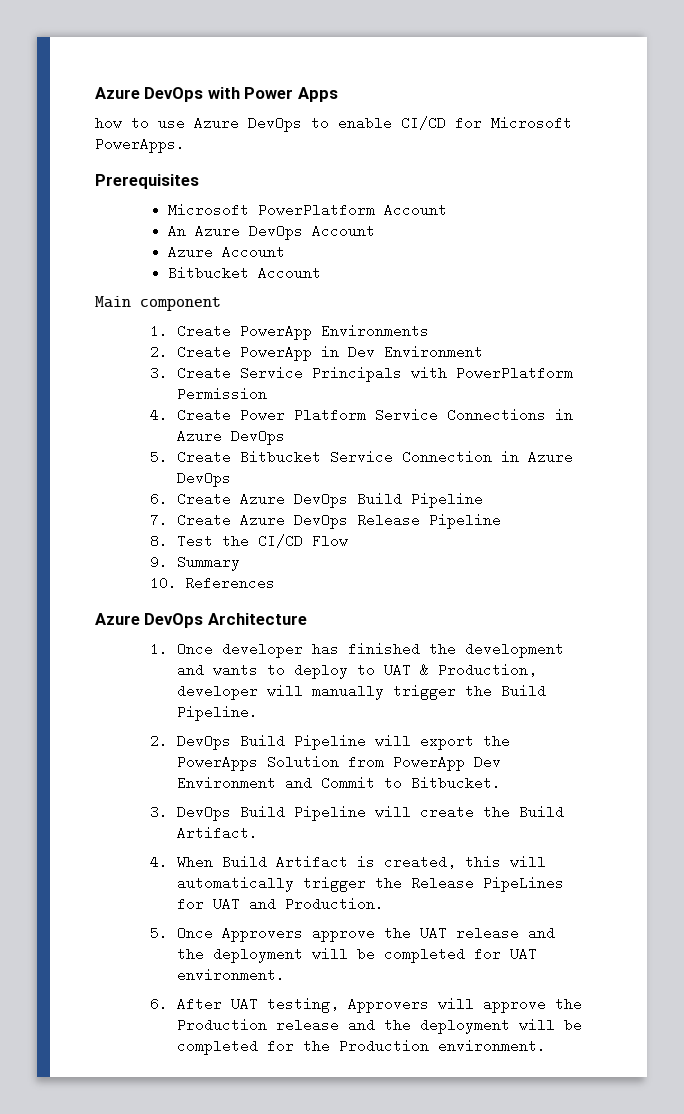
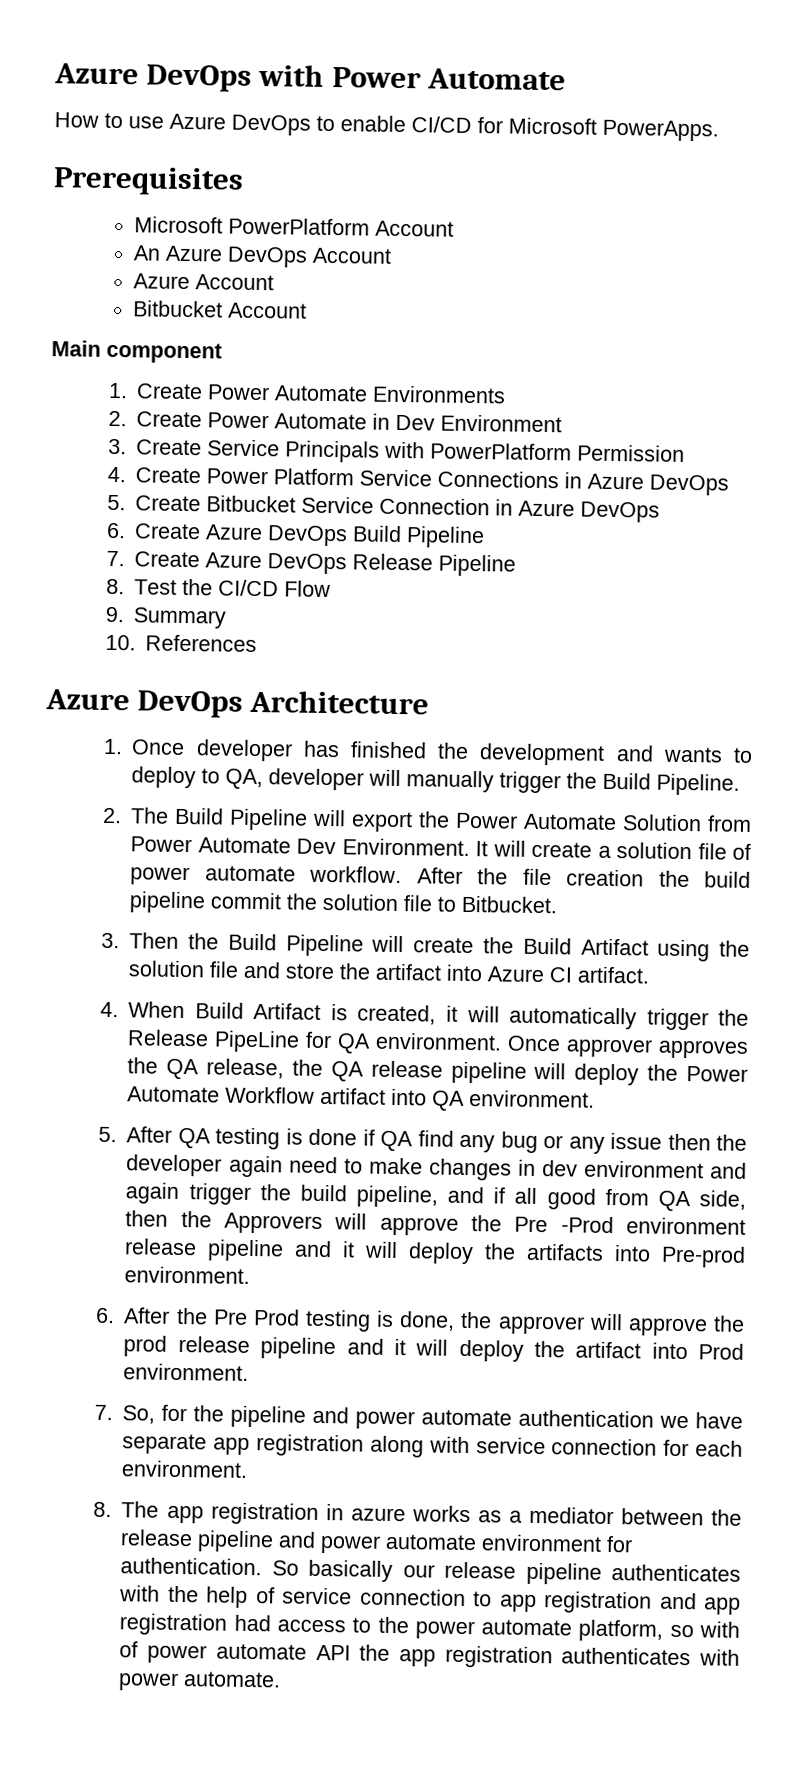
[297,87,338,102] [95,118,122,128] Apps // how -> [426,68,566,91] [54,112,99,128] Automate // How
[239,324,312,340] PowerApp -> [207,384,369,402] Power Automate
[239,345,312,361] PowerApp -> [207,412,368,430] Power Automate
[383,663,537,677] UAT & Production, -> [225,768,264,790] QA,
[176,734,231,750] DevOps -> [130,807,170,824] The
[176,755,501,771] [176,776,375,790] PowerApps Solution from PowerApp Dev Environment and Commit -> [455,812,752,832] [130,836,752,860] [130,865,751,888] [129,891,434,914] Power Automate Solution from Power Automate Dev Environment. It will create a solution file of power automate workflow. After the file creation the build pipeline commit the solution file
[176,805,231,821] DevOps -> [129,932,220,950] Then the
[176,826,258,840] Artifact. -> [580,938,751,962] [128,960,651,984] Artifact using the solution file and store the artifact into Azure CI artifact.
[464,856,501,867] this -> [445,1005,458,1022] it
[482,876,564,892] [176,897,384,911] [149,926,555,942] [176,947,537,963] [176,968,285,982] [149,997,582,1013] [176,1018,582,1034] [176,1039,546,1055] PipeLines for UAT and Production. // 5. Once Approvers approve the UAT release and the deployment will be completed for UAT environment. // 6. After UAT testing, Approvers will approve the Production release and the deployment will be completed for the Production environment. -> [214,1030,749,1059] [127,1057,749,1086] [127,1086,596,1111] [97,1126,747,1154] [126,1154,747,1181] [125,1182,746,1212] [125,1210,747,1236] [124,1238,746,1268] [124,1266,251,1284] [95,1307,745,1337] [123,1335,745,1362] [123,1363,250,1381] [93,1404,743,1430] [122,1433,743,1458] [121,1460,249,1478] [92,1501,743,1526] [120,1529,634,1554] [120,1557,741,1585] [119,1585,742,1615] [119,1613,741,1642] [119,1641,740,1669] [118,1671,282,1692] PipeLine for QA environment. Once approver approves the QA release, the QA release pipeline will deploy the Power Automate Workflow artifact into QA environment. // 5. After QA testing is done if QA find any bug or any issue then the developer again need to make changes in dev environment and again trigger the build pipeline, and if all good from QA side, then the Approvers will approve the Pre -Prod environment release pipeline and it will deploy the artifacts into Pre-prod environment. // 6. After the Pre Prod testing is done, the approver will approve the prod release pipeline and it will deploy the artifact into Prod environment. // 7. So, for the pipeline and power automate authentication we have separate app registration along with service connection for each environment. // 8. The app registration in azure works as a mediator between the release pipeline and power automate environment for authentication. So basically our release pipeline authenticates with the help of service connection to app registration and app registration had access to the power automate platform, so with of power automate API the app registration authenticates with power automate.

